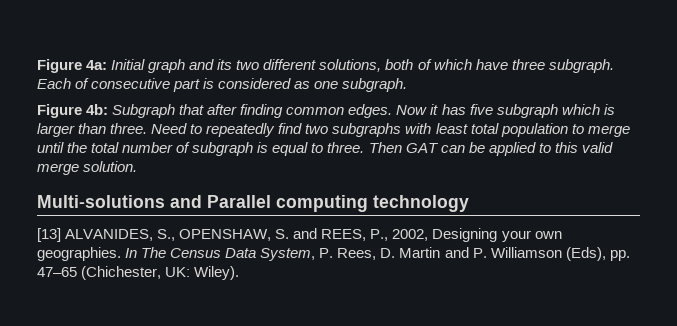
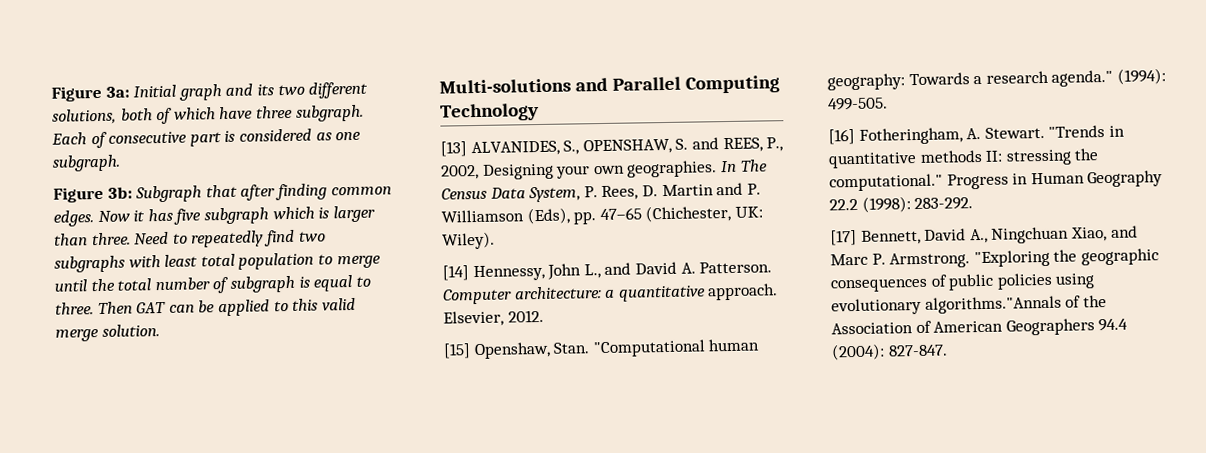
[37,59,108,73] Figure 4a: -> [51,85,130,102] Figure 3a:
[86,104,109,115] 4b: -> [107,186,133,199] 3b:
[276,195,469,212] computing technology -> [684,75,780,94] [440,103,539,122] Computing Technology
(240, 273) none -> [442,261,773,282] [442,283,779,305] [443,309,544,327] [443,338,760,360] [827,68,1166,91] [827,97,888,111] [828,125,1125,145] [828,148,1100,169] [829,170,1164,192] [829,196,974,213] [830,225,1138,246] [830,248,1159,269] [830,272,1096,293] [831,295,1107,316] [831,318,1129,336] [831,343,948,361] // [14] Hennessy, John L., and David A. Patterson. Computer architecture: a quantitative approach. Elsevier, 2012. // [15] Openshaw, Stan. "Computational human geography: Towards a research agenda." (1994): 499-505. // [16] Fotheringham, A. Stewart. "Trends in quantitative methods II: stressing the computational." Progress in Human Geography 22.2 (1998): 283-292. // [17] Bennett, David A., Ningchuan Xiao, and Marc P. Armstrong. "Exploring the geographic consequences of public policies using evolutionary algorithms."Annals of the Association of American Geographers 94.4 (2004): 827-847.

